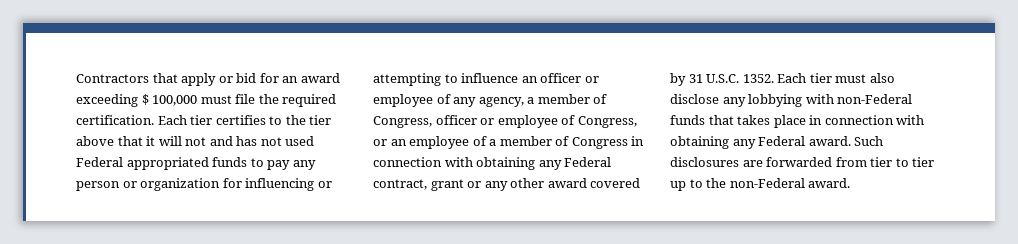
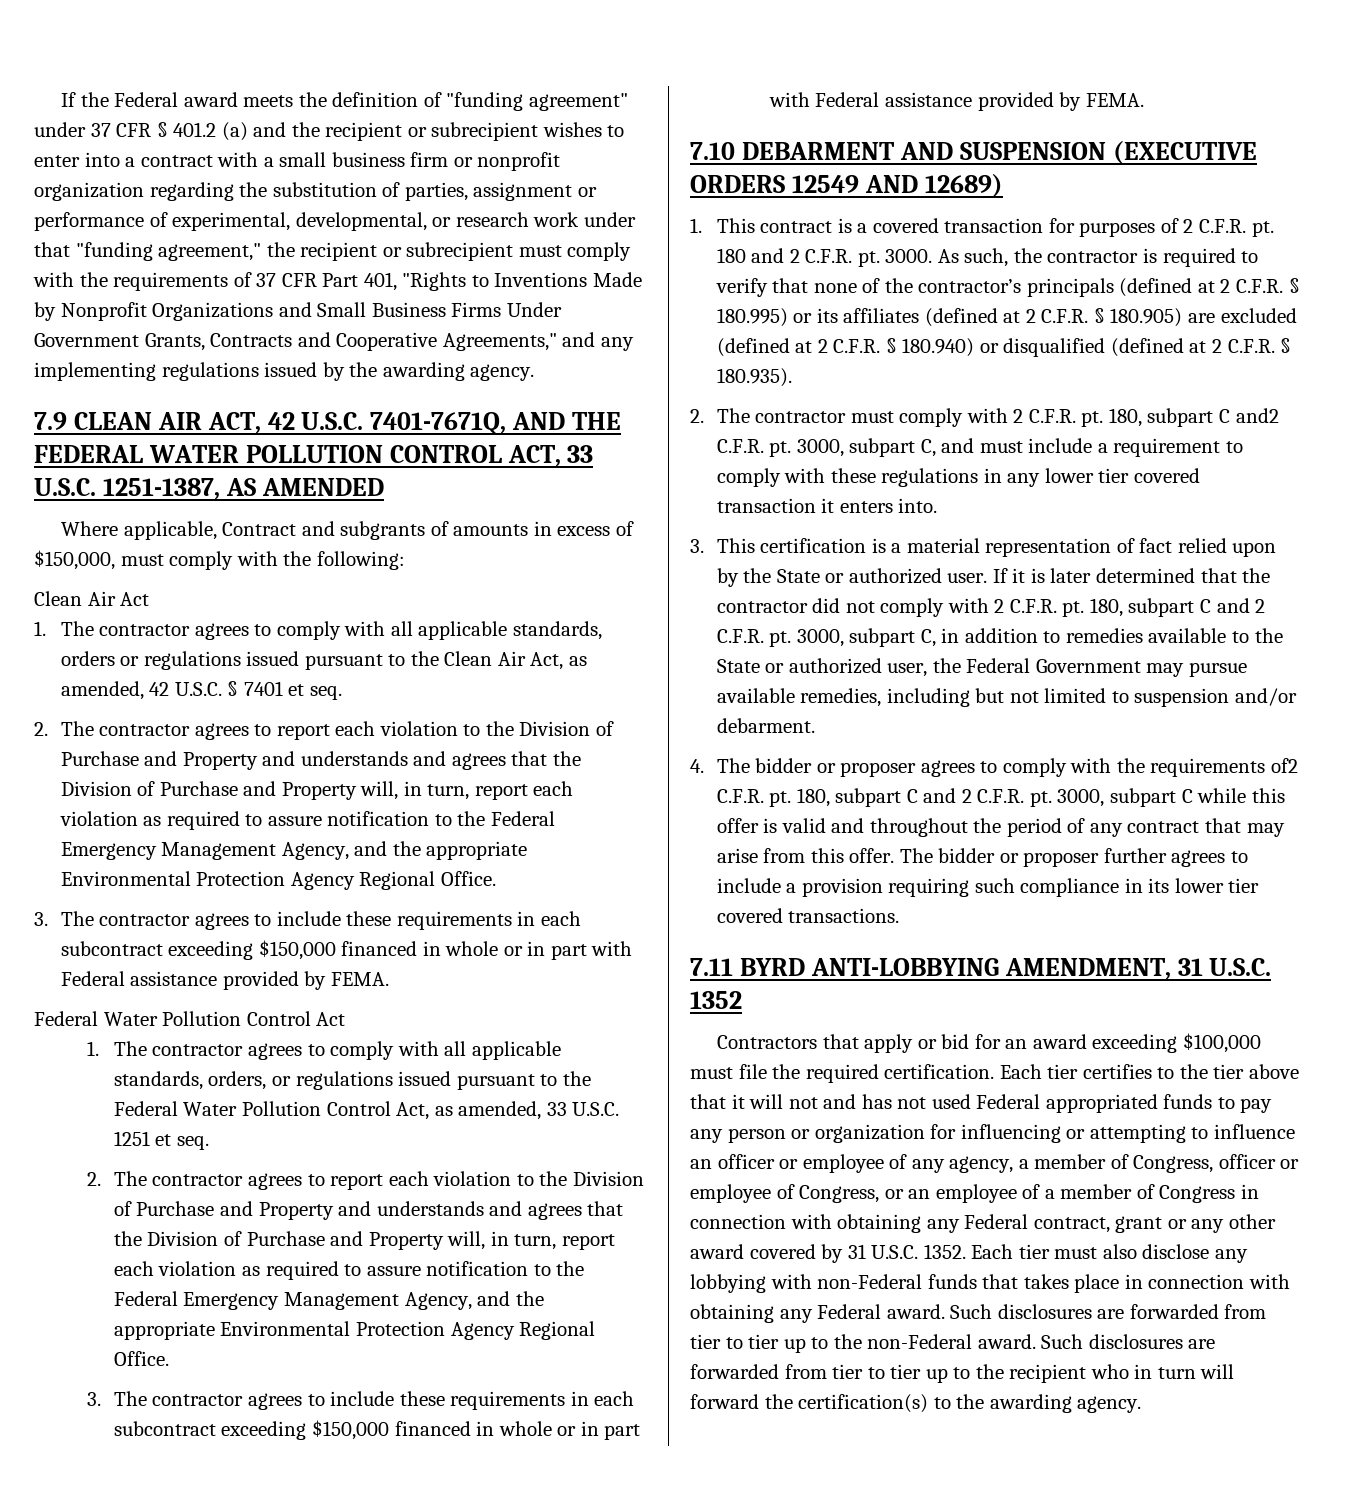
(76, 78) none -> [61,92,628,111] [34,122,625,141] [34,152,561,171] [34,182,597,201] [34,212,636,231] [34,242,632,261] [33,272,642,291] [34,302,562,321] [34,332,634,351] [34,362,535,381] [34,412,622,435] [34,445,594,467] [34,478,384,500] [61,521,634,540] [34,550,405,570] [34,591,150,606] [34,621,602,640] [60,651,587,670] [60,681,342,700] [34,721,614,740] [60,751,581,770] [60,781,574,800] [59,811,555,830] [60,841,528,860] [60,871,496,890] [34,911,581,930] [60,940,633,960] [60,971,389,990] [34,1011,346,1026] [87,1041,561,1060] [113,1071,591,1090] [113,1101,620,1120] [113,1131,209,1150] [87,1171,644,1190] [113,1201,624,1220] [113,1231,615,1250] [113,1261,585,1280] [113,1291,544,1310] [113,1321,596,1340] [113,1351,169,1366] [87,1391,635,1410] [113,1420,641,1440] [768,92,1144,111] [690,141,1257,165] [690,174,1003,198] [690,218,1274,237] [716,248,1259,267] [715,278,1300,297] [716,308,1297,327] [716,338,1292,357] [716,368,792,387] [690,408,1279,427] [716,438,1243,457] [716,468,1200,487] [716,498,938,513] [690,538,1277,557] [716,568,1271,587] [716,598,1266,617] [716,628,1283,647] [716,658,1247,677] [716,688,1297,707] [716,718,815,733] [690,758,1298,777] [716,788,1285,807] [716,818,1285,837] [716,848,1248,867] [716,878,1260,897] [716,908,900,923] [690,958,1272,980] [690,991,742,1009] If the Federal award meets the definition of "funding agreement" under 37 CFR § 401.2 (a) and the recipient or subrecipient wishes to enter into a contract with a small business firm or nonprofit organization regarding the substitution of parties, assignment or performance of experimental, developmental, or research work under that "funding agreement," the recipient or subrecipient must comply with the requirements of 37 CFR Part 401, "Rights to Inventions Made by Nonprofit Organizations and Small Business Firms Under Government Grants, Contracts and Cooperative Agreements," and any implementing regulations issued by the awarding agency. // 7.9 CLEAN AIR ACT, 42 U.S.C. 7401-7671Q, AND THE FEDERAL WATER POLLUTION CONTROL ACT, 33 U.S.C. 1251-1387, AS AMENDED // Where applicable, Contract and subgrants of amounts in excess of $150,000, must comply with the following: // Clean Air Act // 1. The contractor agrees to comply with all applicable standards, orders or regulations issued pursuant to the Clean Air Act, as amended, 42 U.S.C. § 7401 et seq. // 2. The contractor agrees to report each violation to the Division of Purchase and Property and understands and agrees that the Division of Purchase and Property will, in turn, report each violation as required to assure notification to the Federal Emergency Management Agency, and the appropriate Environmental Protection Agency Regional Office. // 3. The contractor agrees to include these requirements in each subcontract exceeding $150,000 financed in whole or in part with Federal assistance provided by FEMA. // Federal Water Pollution Control Act // 1. The contractor agrees to comply with all applicable standards, orders, or regulations issued pursuant to the Federal Water Pollution Control Act, as amended, 33 U.S.C. 1251 et seq. // 2. The contractor agrees to report each violation to the Division of Purchase and Property and understands and agrees that the Division of Purchase and Property will, in turn, report each violation as required to assure notification to the Federal Emergency Management Agency, and the appropriate Environmental Protection Agency Regional Office. // 3. The contractor agrees to include these requirements in each subcontract exceeding $150,000 financed in whole or in part with Federal assistance provided by FEMA. // 7.10 DEBARMENT AND SUSPENSION (EXECUTIVE ORDERS 12549 AND 12689) // 1. This contract is a covered transaction for purposes of 2 C.F.R. pt. 180 and 2 C.F.R. pt. 3000. As such, the contractor is required to verify that none of the contractor’s principals (defined at 2 C.F.R. § 180.995) or its affiliates (defined at 2 C.F.R. § 180.905) are excluded (defined at 2 C.F.R. § 180.940) or disqualified (defined at 2 C.F.R. § 180.935). // 2. The contractor must comply with 2 C.F.R. pt. 180, subpart C and2 C.F.R. pt. 3000, subpart C, and must include a requirement to comply with these regulations in any lower tier covered transaction it enters into. // 3. This certification is a material representation of fact relied upon by the State or authorized user. If it is later determined that the contractor did not comply with 2 C.F.R. pt. 180, subpart C and 2 C.F.R. pt. 3000, subpart C, in addition to remedies available to the State or authorized user, the Federal Government may pursue available remedies, including but not limited to suspension and/or debarment. // 4. The bidder or proposer agrees to comply with the requirements of2 C.F.R. pt. 180, subpart C and 2 C.F.R. pt. 3000, subpart C while this offer is valid and throughout the period of any contract that may arise from this offer. The bidder or proposer further agrees to include a provision requiring such compliance in its lower tier covered transactions. // 7.11 BYRD ANTI-LOBBYING AMENDMENT, 31 U.S.C. 1352 //
[141,94,198,106] $ 100,000 -> [1182,1033,1261,1053] $100,000
(851, 183) none -> [1041,1334,1216,1349] [690,1364,1235,1383] [690,1394,1142,1413] Such disclosures are forwarded from tier to tier up to the recipient who in turn will forward the certification(s) to the awarding agency.

